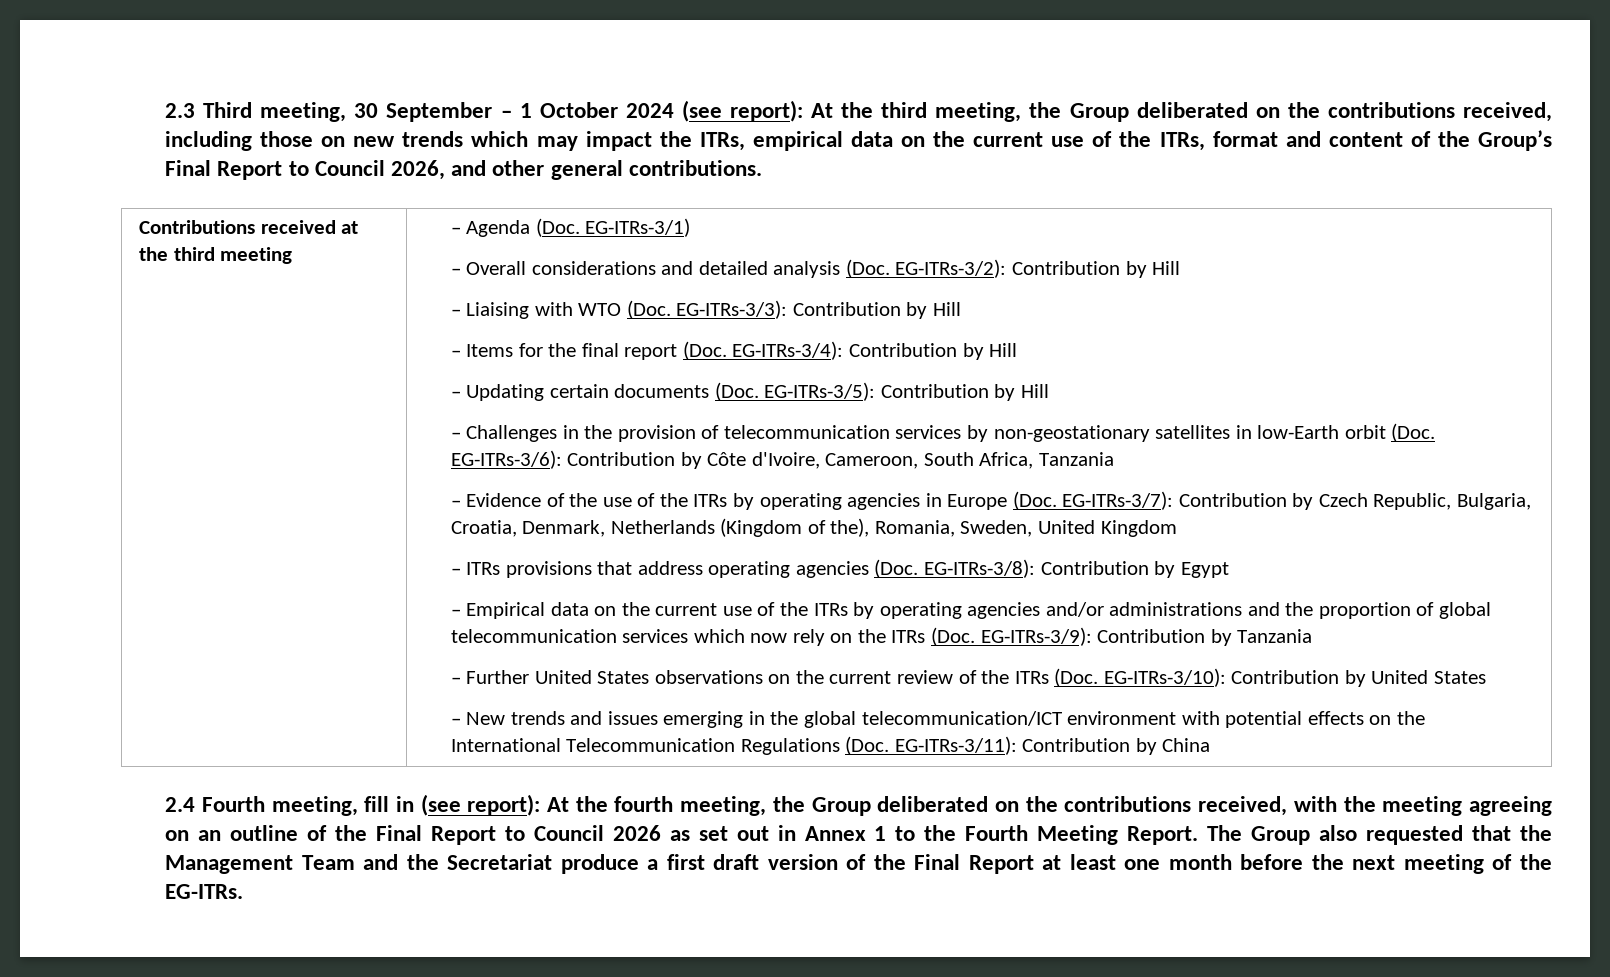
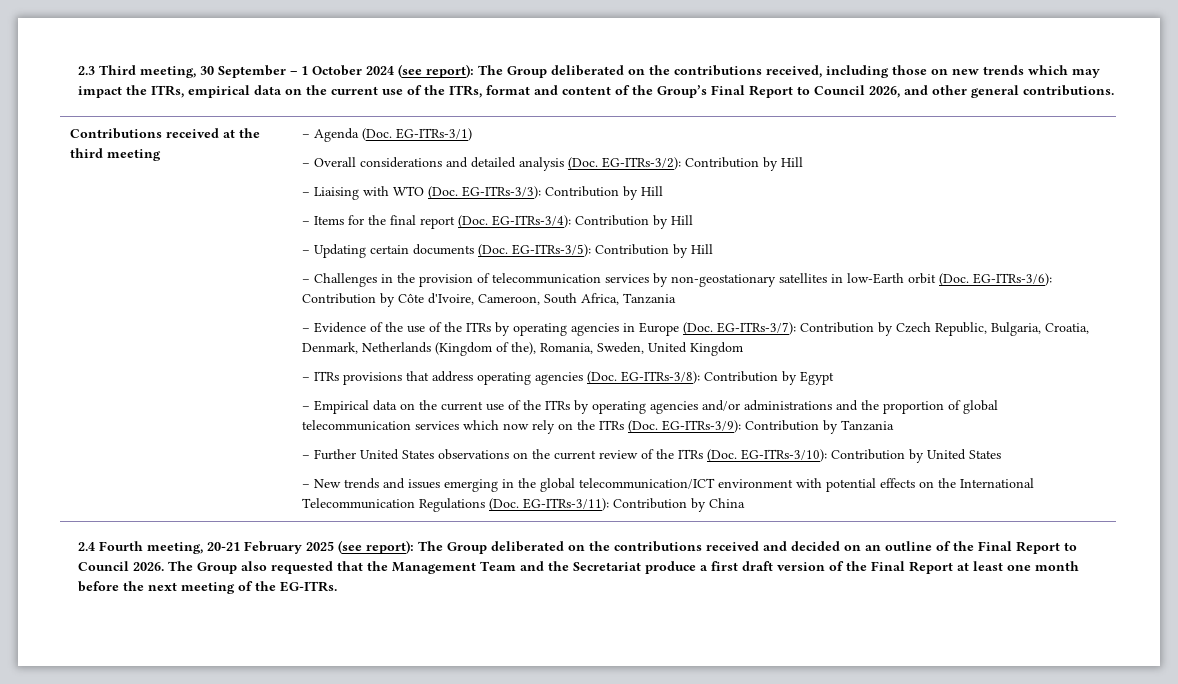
[811,102,1062,122] At the third meeting, the -> [478,65,504,75] The
[364,794,1553,816] fill in (see report): At the fourth meeting, the Group deliberated on the contributions received, with the meeting agreeing -> [207,540,841,554] 20-21 February 2025 (see report): The Group deliberated on the contributions received and decided
[612,825,1199,845] 2026 as set out in Annex 1 to the Fourth Meeting Report. -> [133,562,165,571] 2026.

